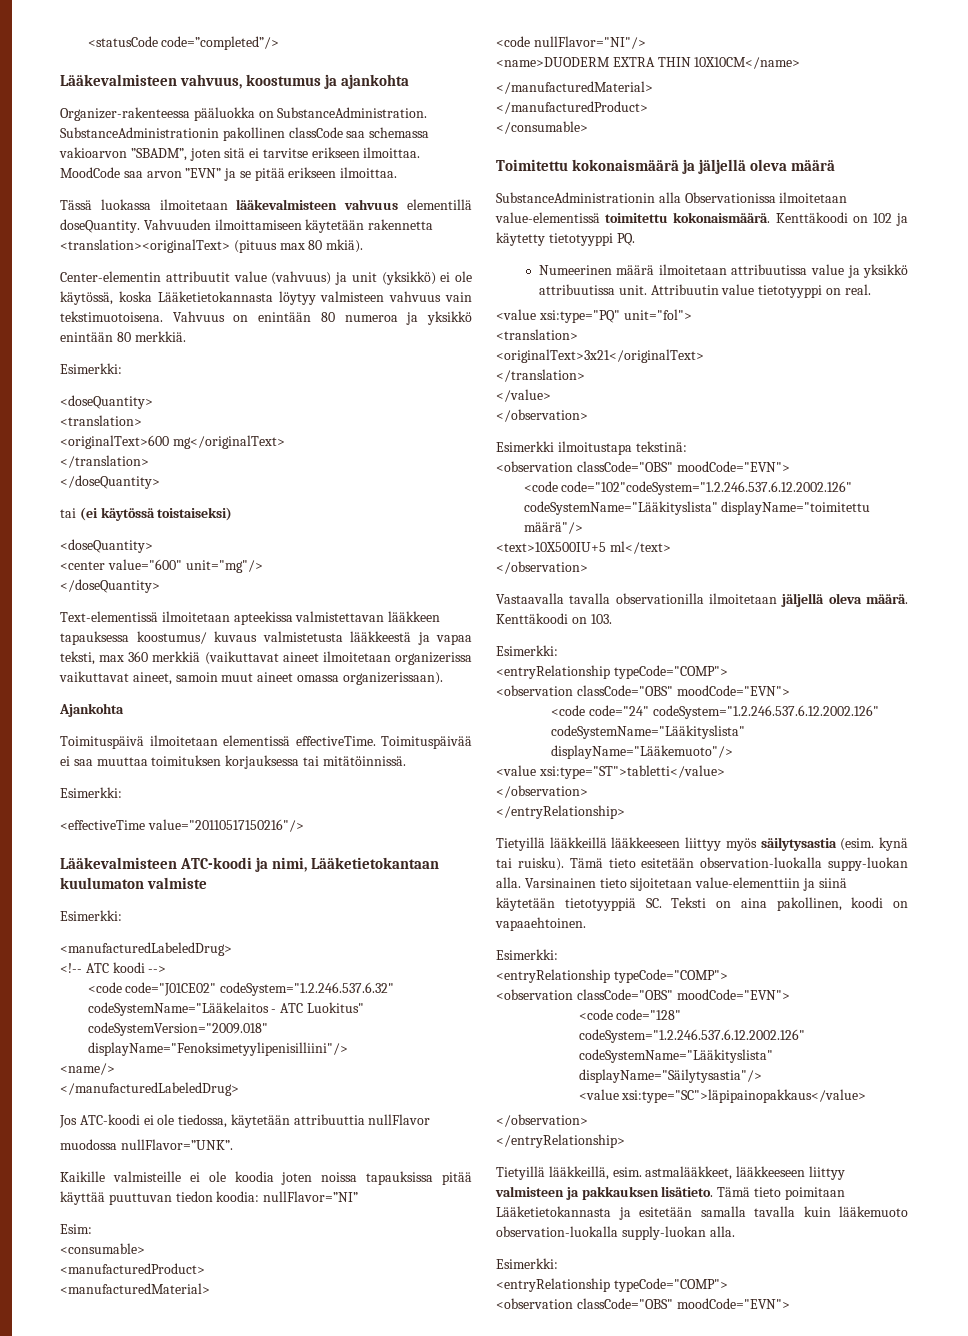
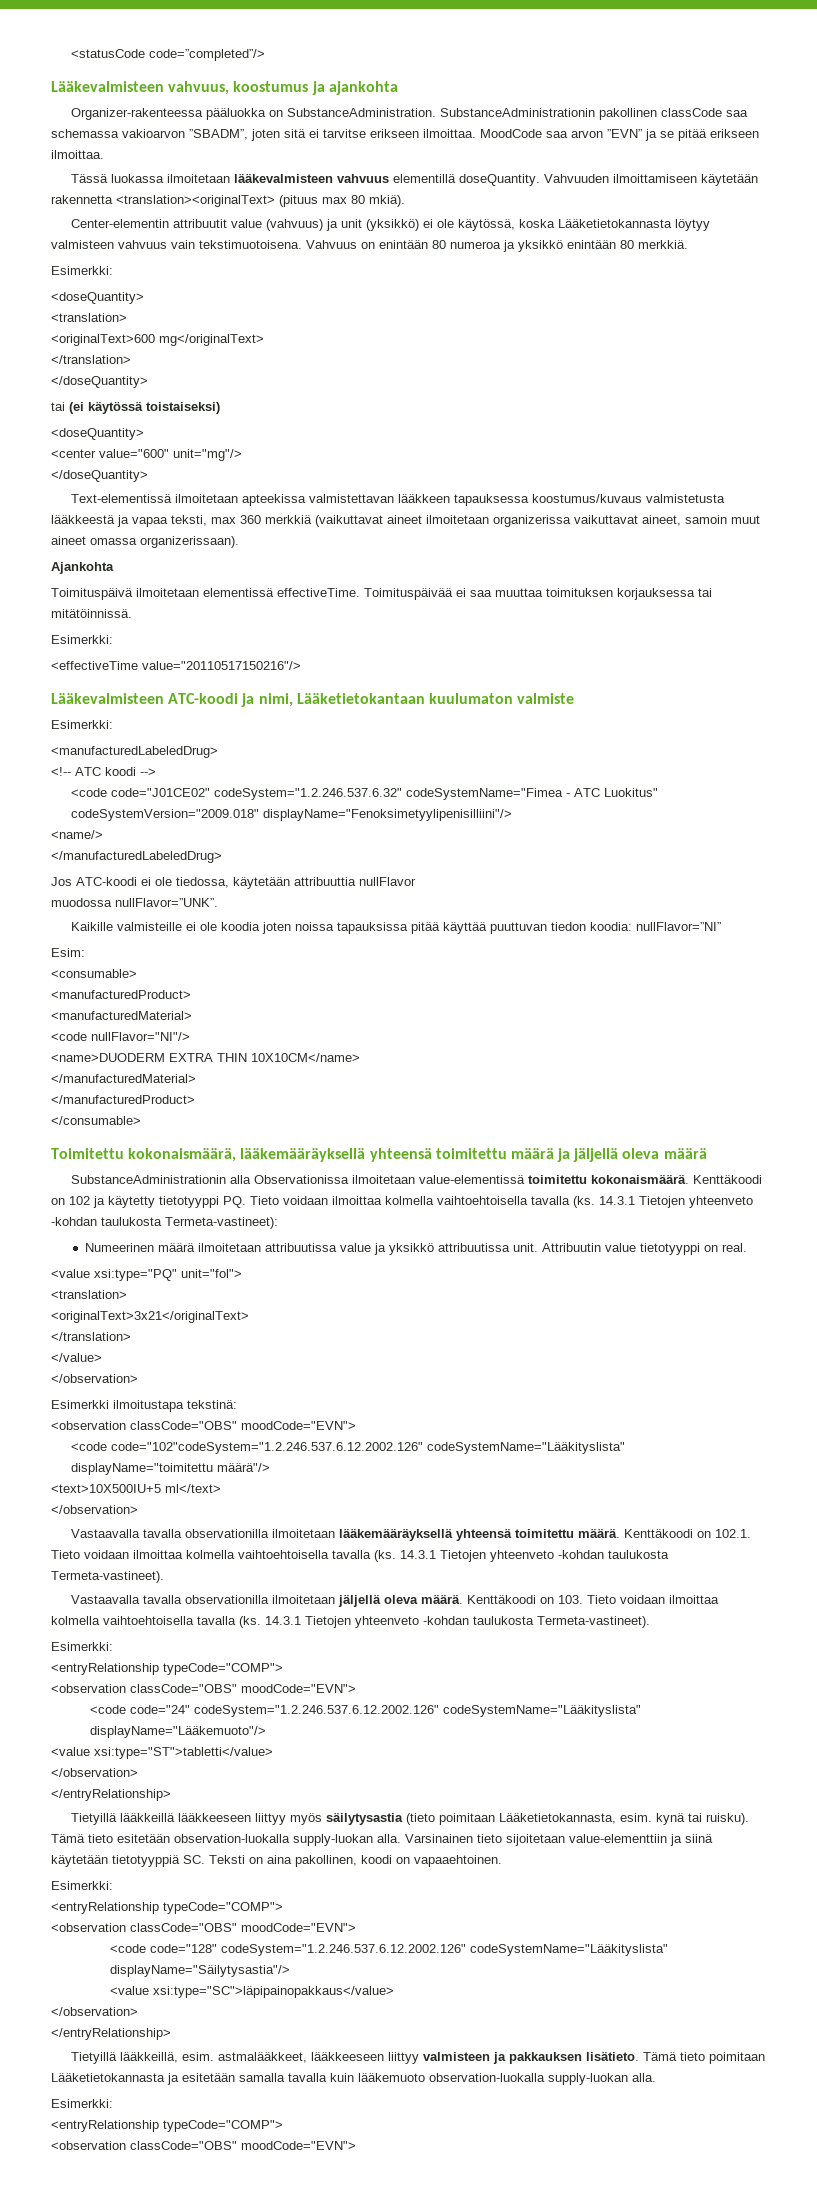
[136,631,257,644] koostumus/ kuvaus -> [531,494,642,503] koostumus/kuvaus
[87,1002,269,1016] codeSystemName="Lääkelaitos -> [405,788,563,800] codeSystemName="Fimea
[572,159,680,171] kokonaismäärä -> [128,1148,554,1162] kokonaismäärä, lääkemääräyksellä yhteensä toimitettu määrä
(635, 239) none -> [250,1196,753,1208] [51,1217,278,1229] Tieto voidaan ilmoittaa kolmella vaihtoehtoisella tavalla (ks. 14.3.1 Tietojen yhteenveto -kohdan taulukosta Termeta-vastineet):
(588, 567) none -> [70,1528,751,1541] [51,1550,669,1562] [51,1571,164,1583] // Vastaavalla tavalla observationilla ilmoitetaan lääkemääräyksellä yhteensä toimitettu määrä. Kenttäkoodi on 102.1. Tieto voidaan ilmoittaa kolmella vaihtoehtoisella tavalla (ks. 14.3.1 Tietojen yhteenveto -kohdan taulukosta Termeta-vastineet).
(612, 619) none -> [586,1595,719,1604] [51,1616,650,1628] Tieto voidaan ilmoittaa kolmella vaihtoehtoisella tavalla (ks. 14.3.1 Tietojen yhteenveto -kohdan taulukosta Termeta-vastineet).
[840,838,875,851] (esim. -> [405,1813,652,1825] (tieto poimitaan Lääketietokannasta, esim.
[828,857,908,871] suppy-luokan -> [293,1834,373,1846] supply-luokan

